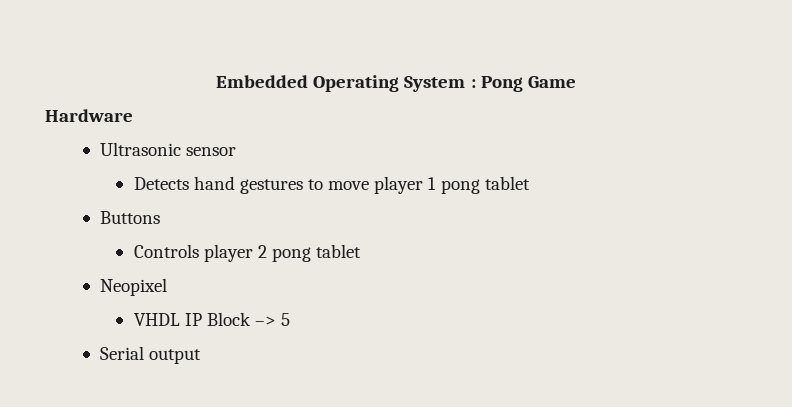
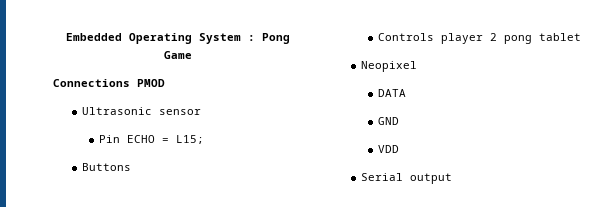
[45,109,133,122] Hardware -> [53,79,165,87] Connections PMOD
[133,176,530,194] Detects hand gestures to move player 1 pong tablet -> [98,135,204,144] Pin ECHO = L15;
[133,312,291,326] VHDL IP Block –> 5 -> [377,89,406,97] [377,117,399,125] [377,145,399,153] DATA // GND // VDD

